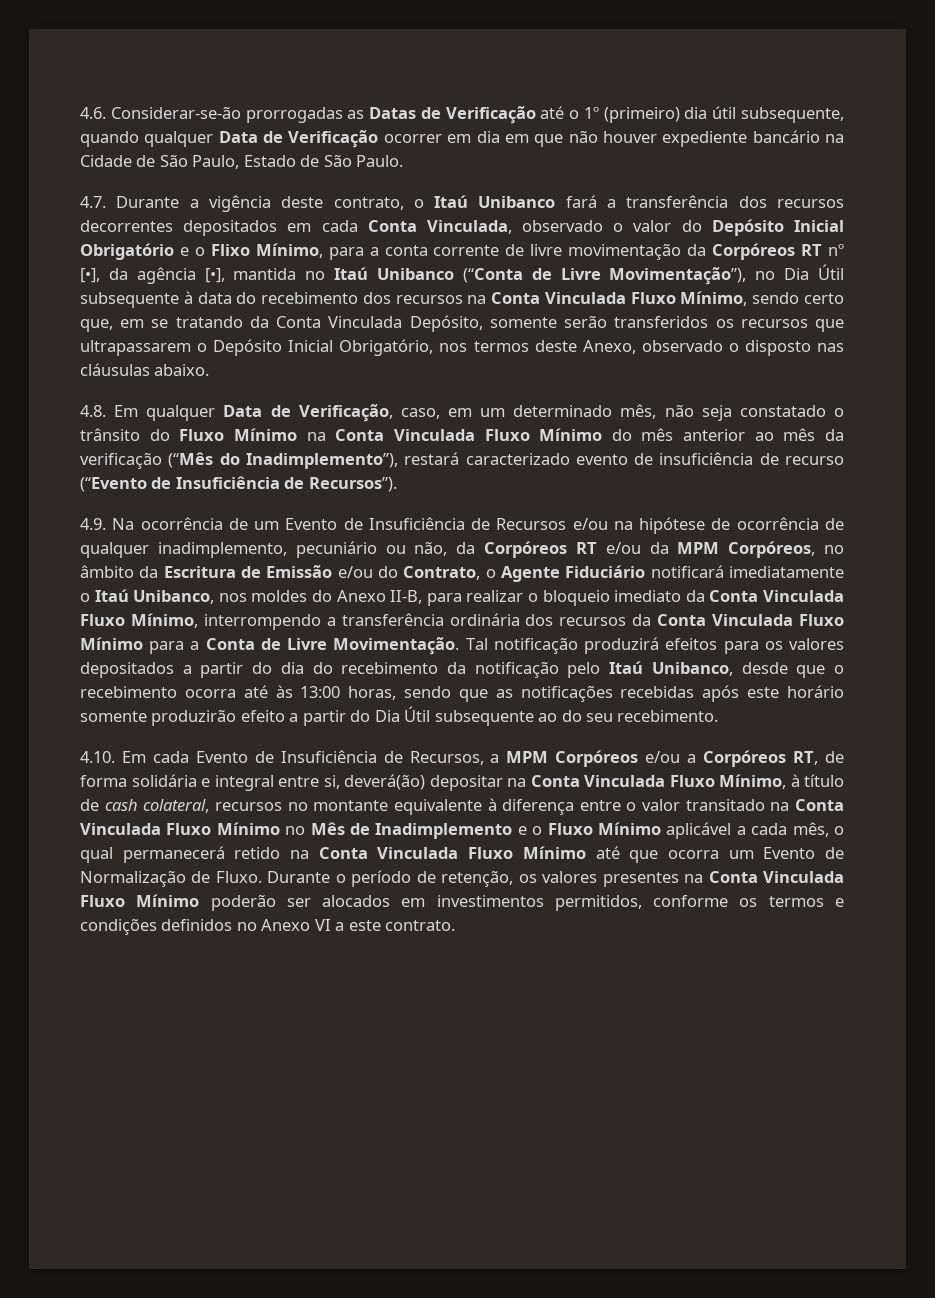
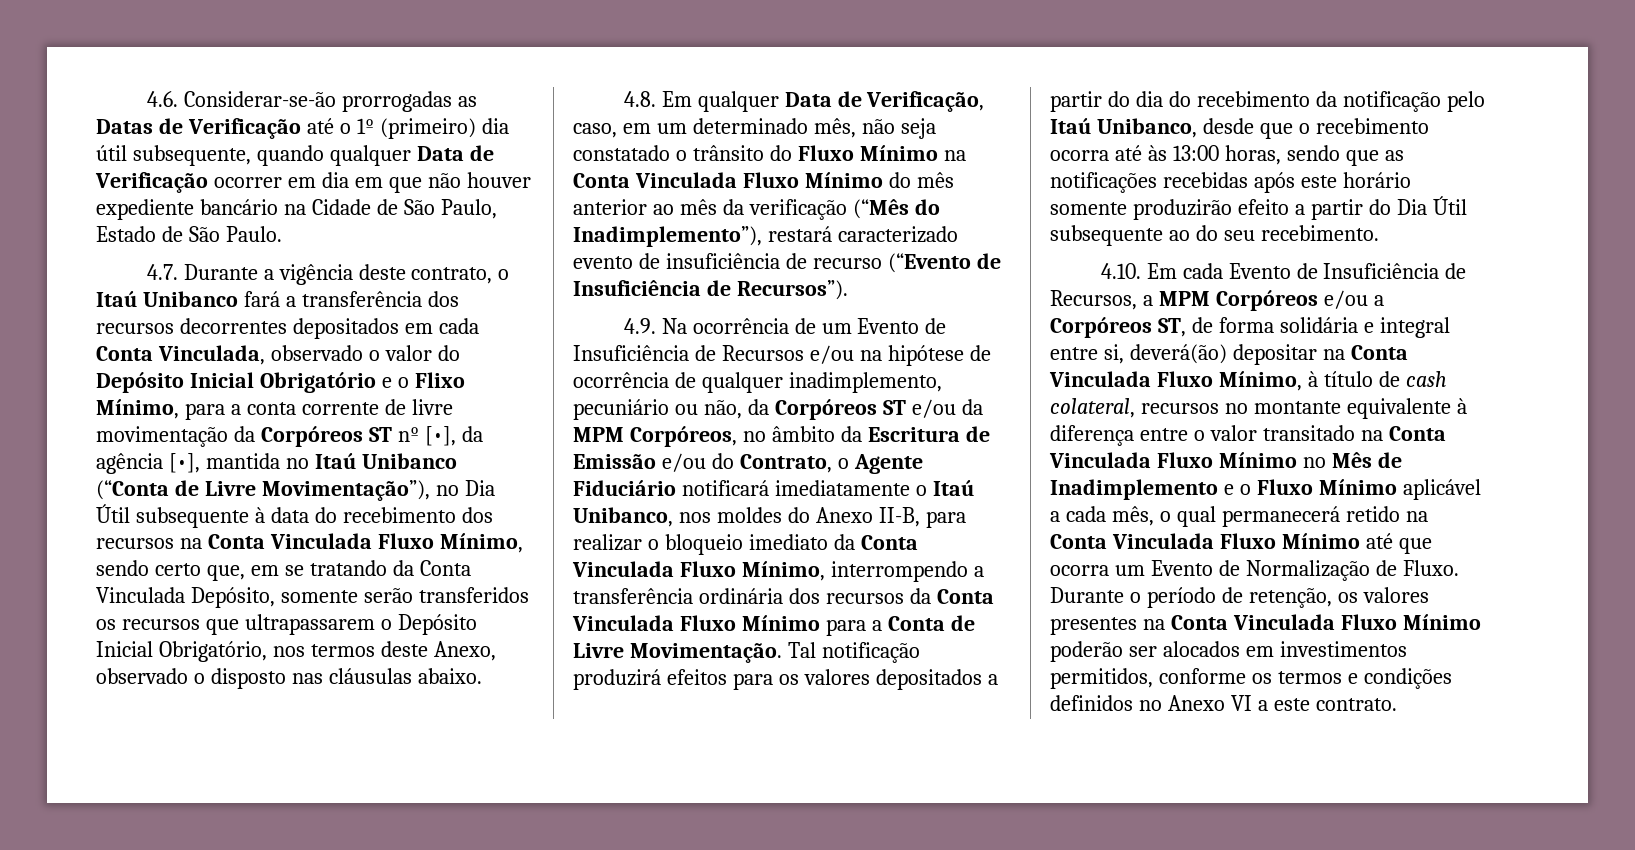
[801,244,823,256] RT -> [368,427,392,442] ST
[575,542,597,554] RT -> [882,400,906,415] ST
[793,751,819,765] RT, -> [1157,318,1186,337] ST,

